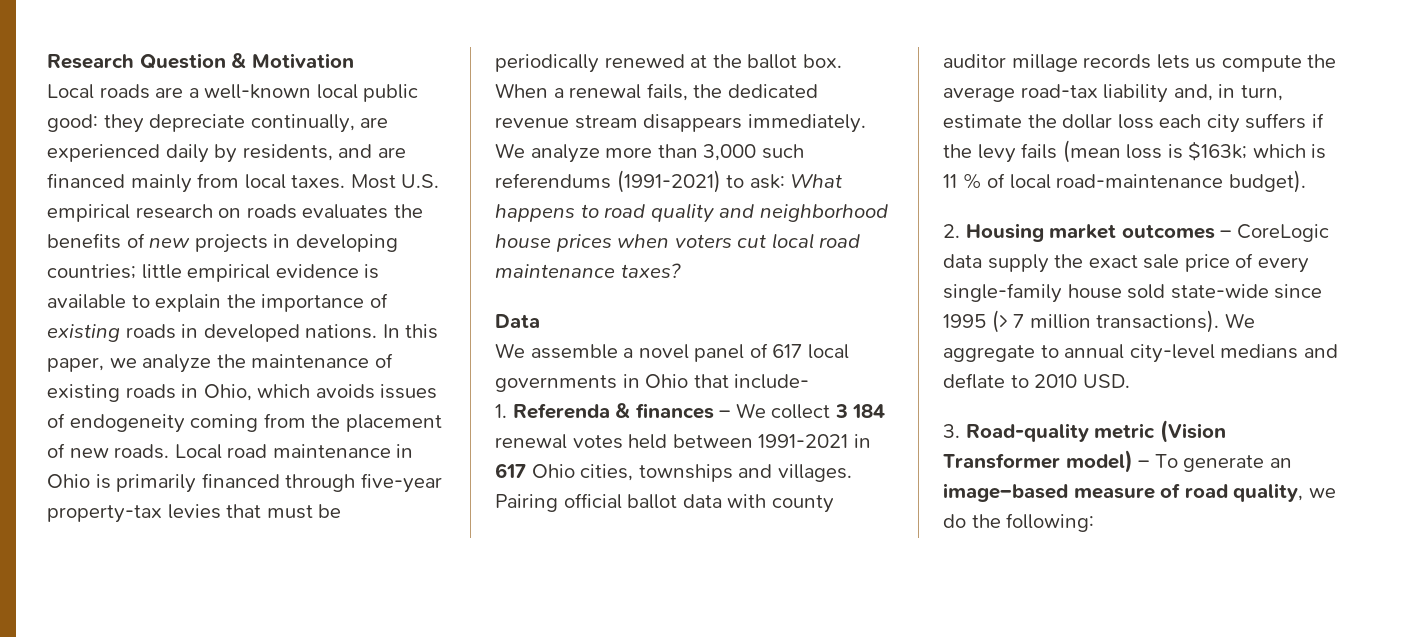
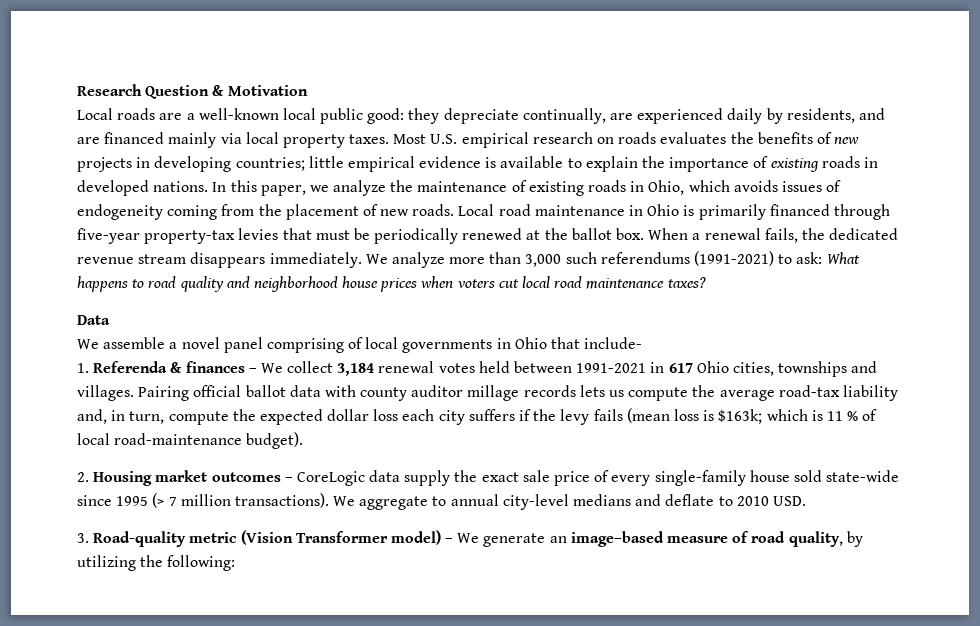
[197,173,286,189] from local -> [220,132,345,148] via local property
[749,343,803,358] of 617 -> [266,337,364,353] comprising of
[834,404,886,418] 3 184 -> [337,363,375,376] 3,184
[943,114,1057,129] estimate the -> [168,409,323,425] compute the expected
[1154,454,1178,468] To -> [457,533,480,543] We
[1308,488,1336,498] [943,514,966,528] we do -> [846,531,863,547] [77,555,136,571] by utilizing

